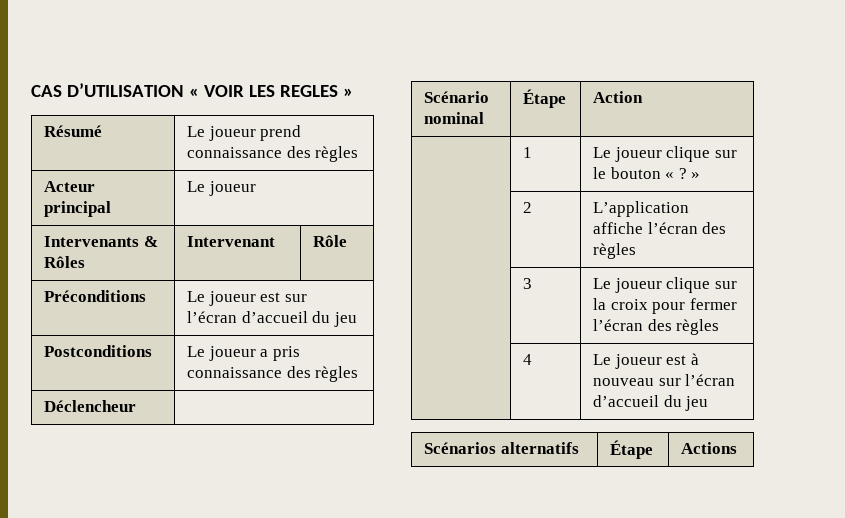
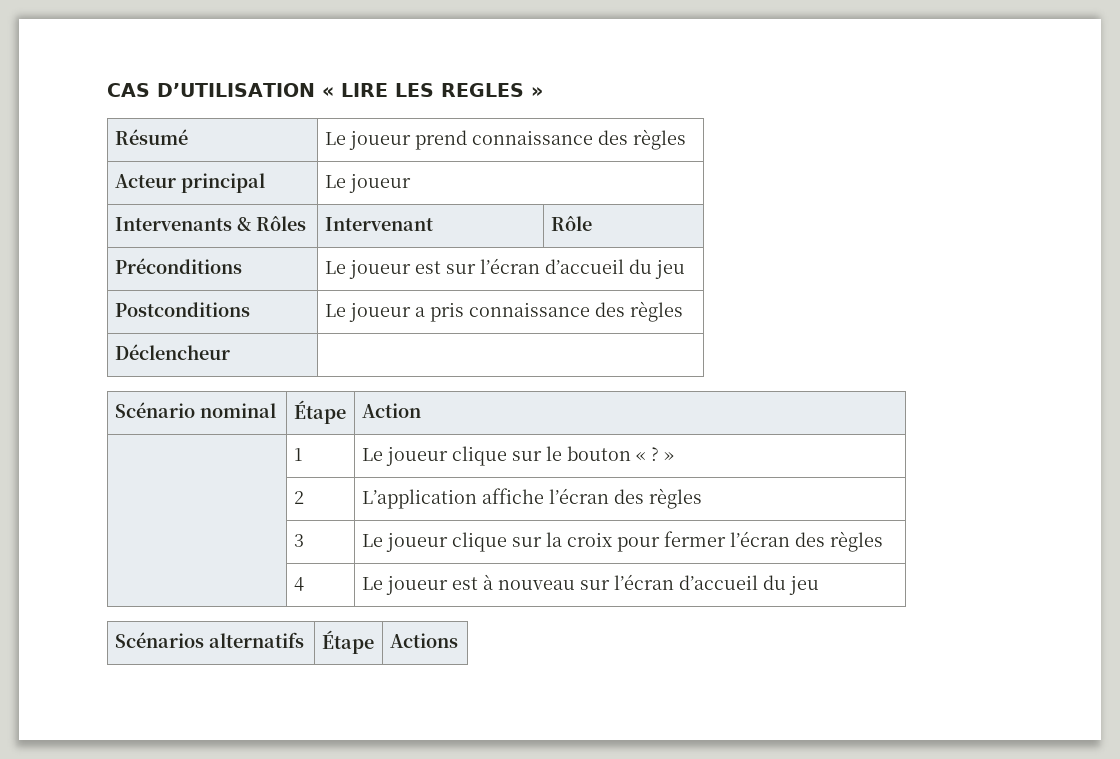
[203,85,244,97] VOIR -> [340,83,388,97] LIRE

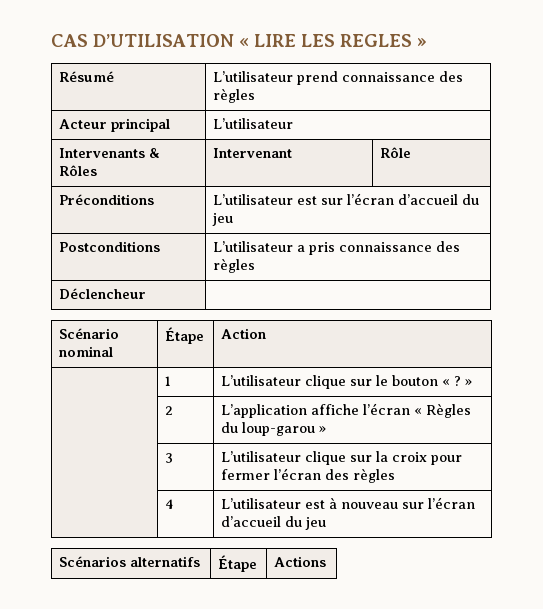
[324,130,411,150] Le joueur -> [213,71,294,82] L’utilisateur
[324,173,411,193] Le joueur -> [213,118,294,129] L’utilisateur
[324,259,411,279] Le joueur -> [213,194,294,205] L’utilisateur
[324,302,411,322] Le joueur -> [213,241,294,252] L’utilisateur
[361,446,448,466] Le joueur -> [221,375,302,386] L’utilisateur
[613,488,702,509] des règles -> [414,403,472,418] [221,422,327,436] « Règles du loup-garou »
[361,532,448,552] Le joueur -> [221,451,302,462] L’utilisateur
[361,575,448,595] Le joueur -> [221,498,302,509] L’utilisateur

